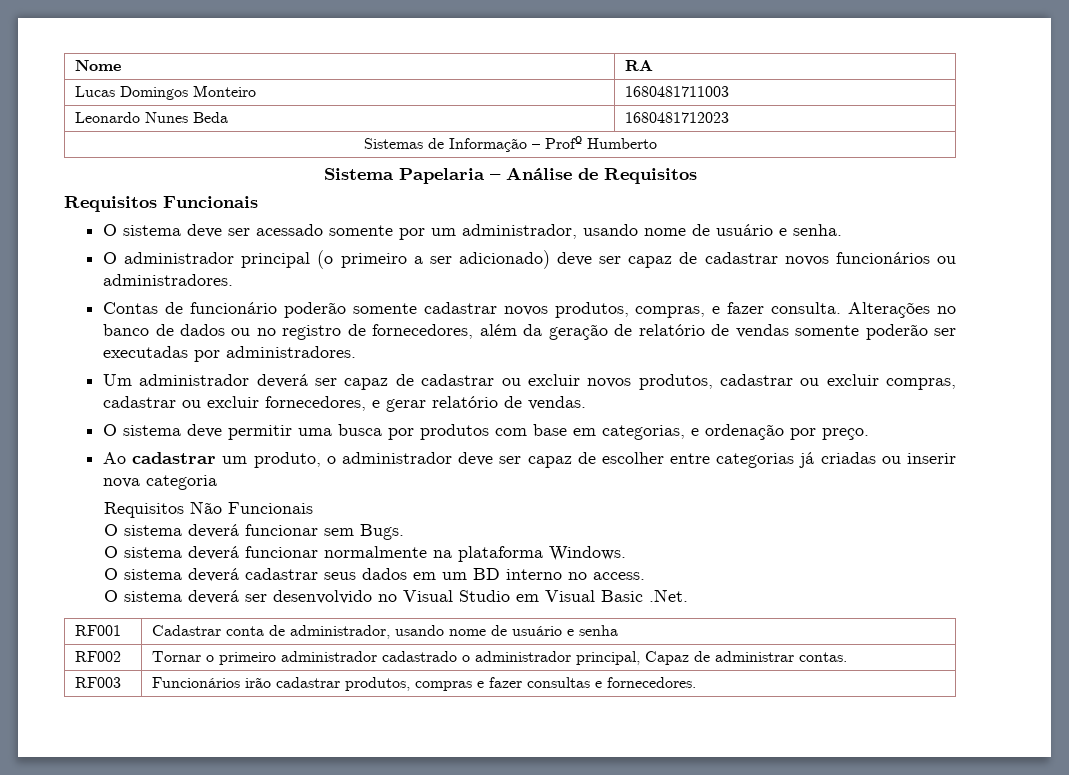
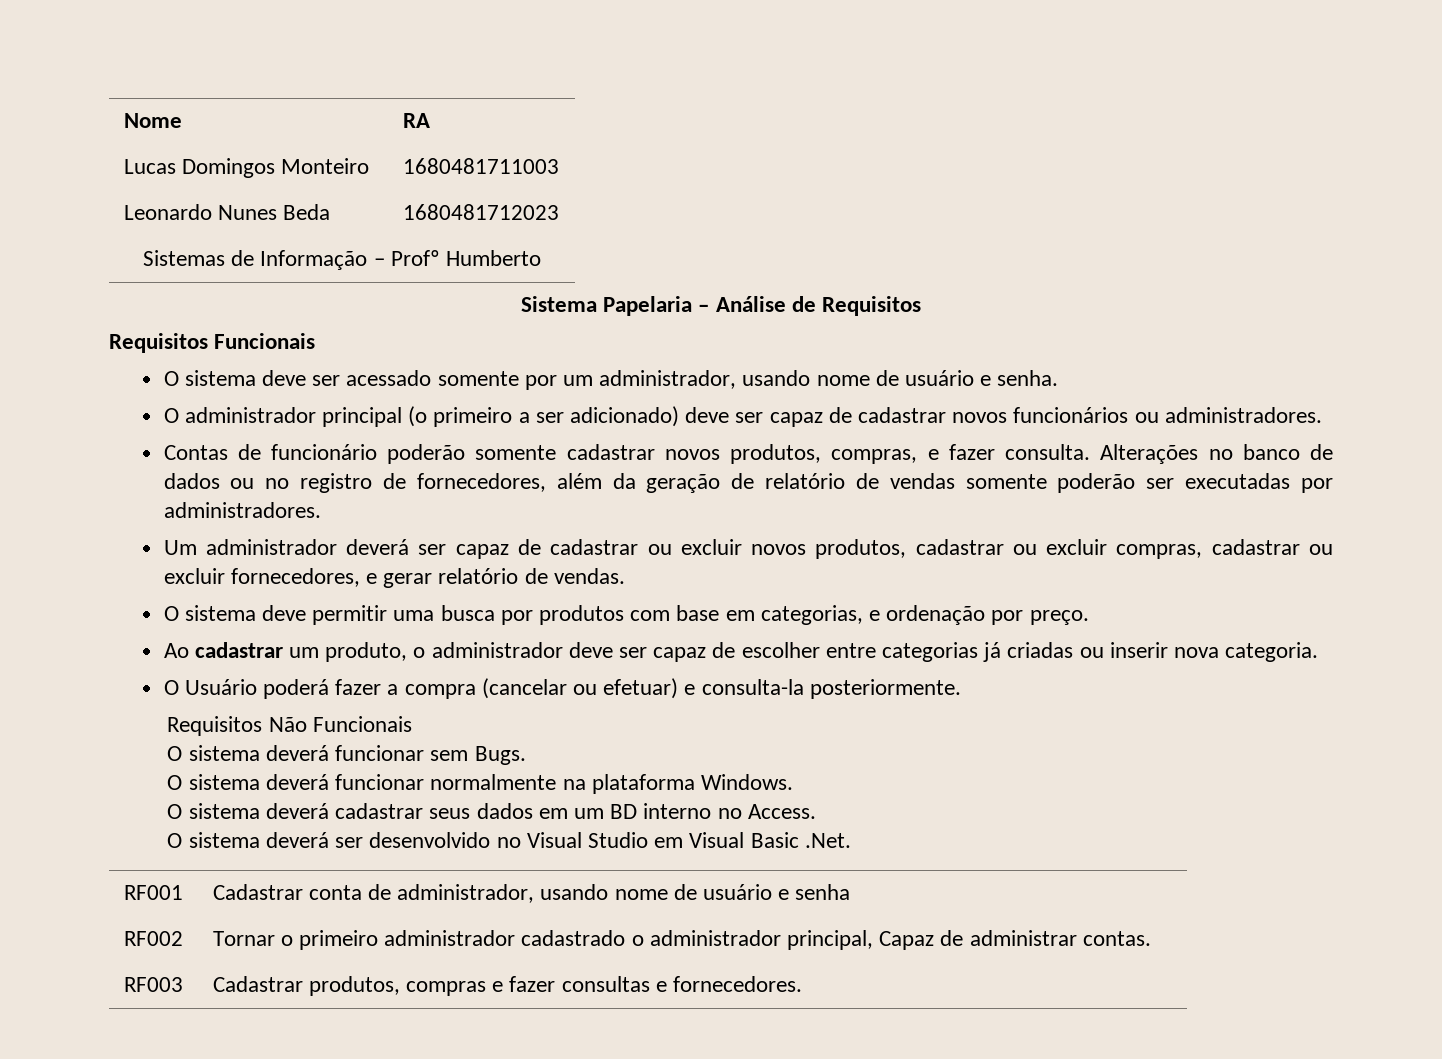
[146,475,218,490] categoria -> [1225,642,1319,662] [163,678,961,699] categoria. // O Usuário poderá fazer a compra (cancelar ou efetuar) e consulta-la posteriormente.
[592,572,645,580] access. -> [747,804,816,819] Access.
[152,677,341,688] Funcionários irão cadastrar -> [212,976,303,992] Cadastrar

